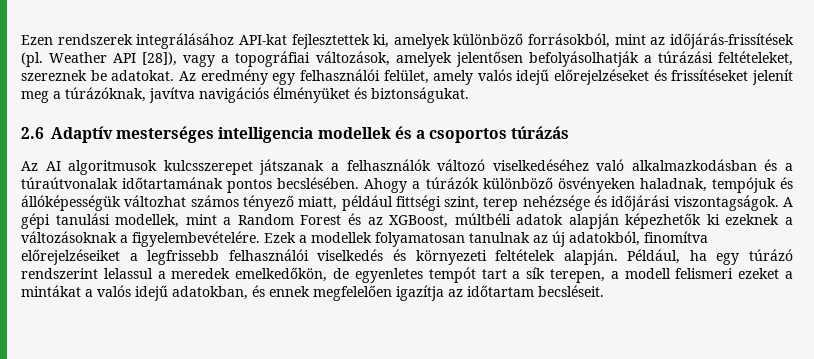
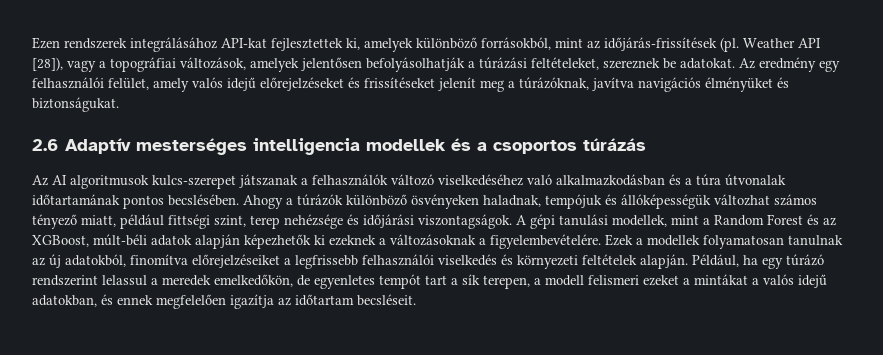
[163,160,253,175] kulcsszerepet -> [152,175,236,189] kulcs-szerepet
[21,177,118,189] túraútvonalak -> [696,174,786,186] túra útvonalak
[454,213,511,225] múltbéli -> [93,234,147,246] múlt-béli

